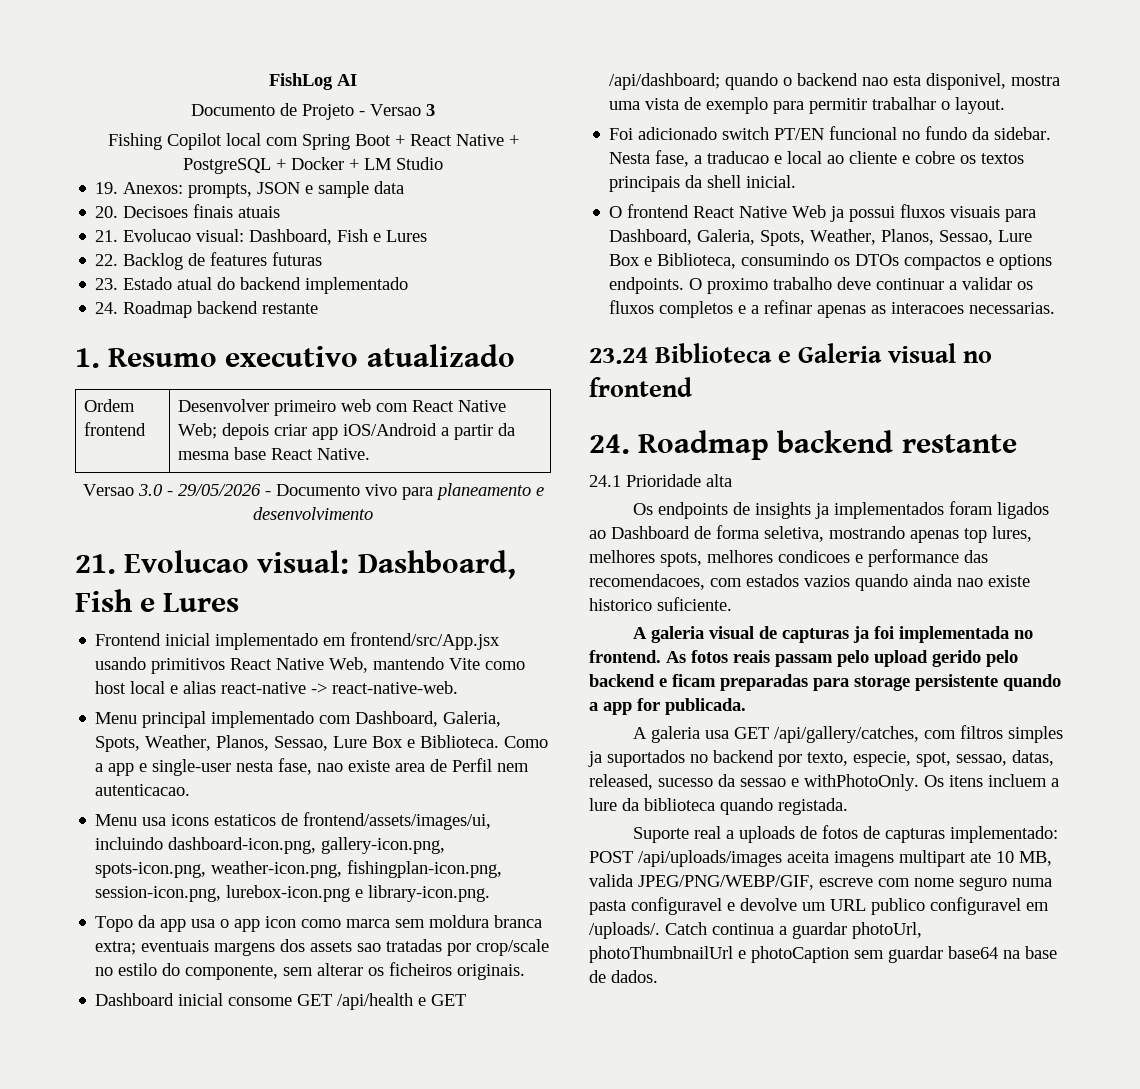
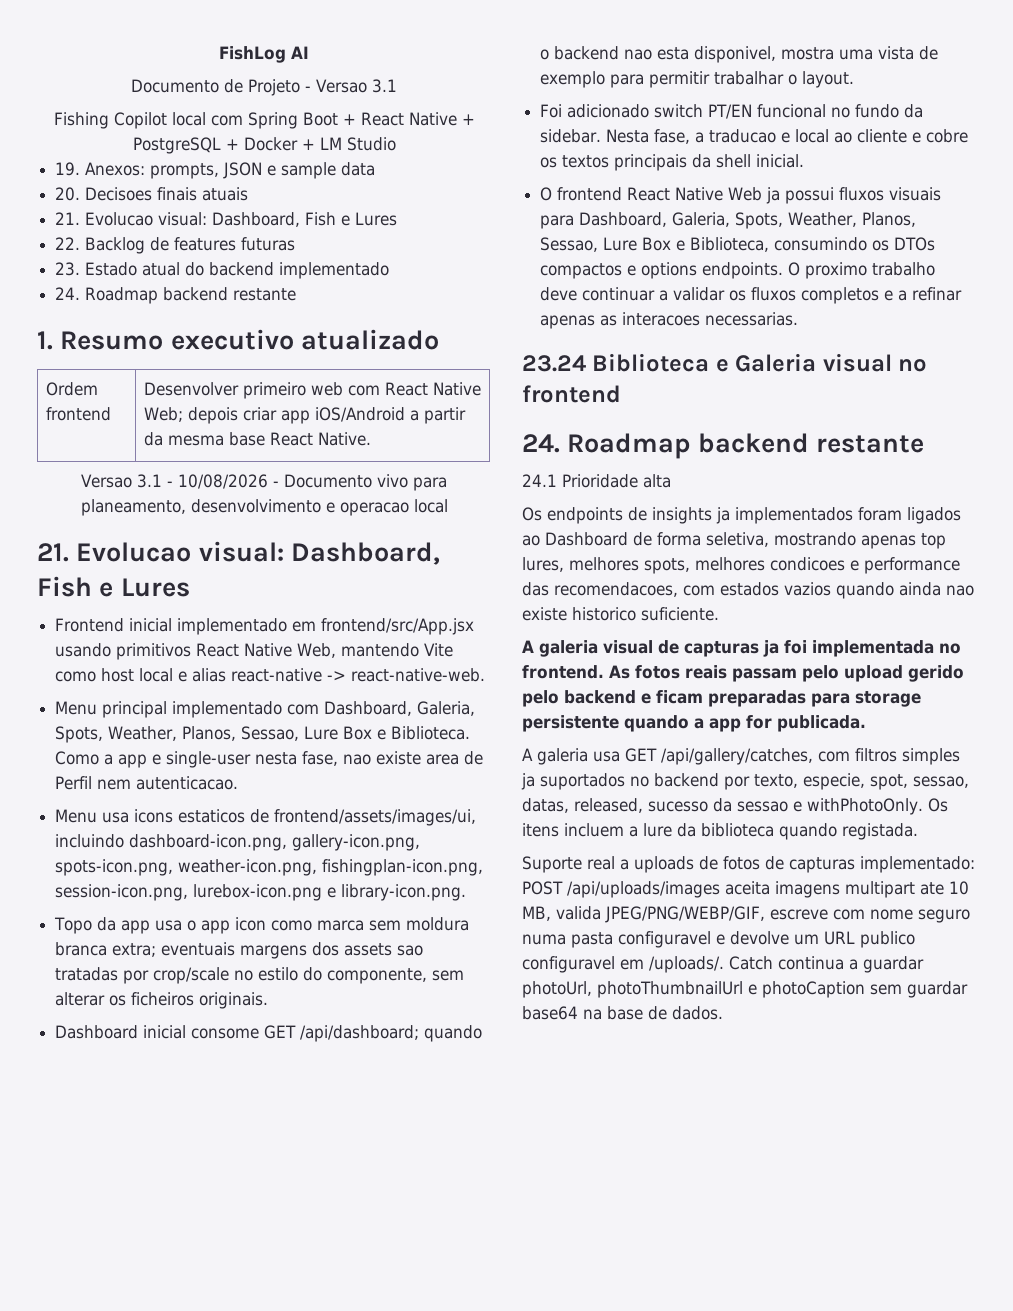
[426,104,435,116] 3 -> [371,79,397,93] 3.1
[137,484,261,496] 3.0 - 29/05/2026 -> [136,474,268,489] 3.1 - 10/08/2026
[435,483,544,500] [253,507,373,520] planeamento e desenvolvimento -> [80,499,448,516] planeamento, desenvolvimento e operacao local
[337,993,467,1010] /api/health e GET -> (297, 1032) none

